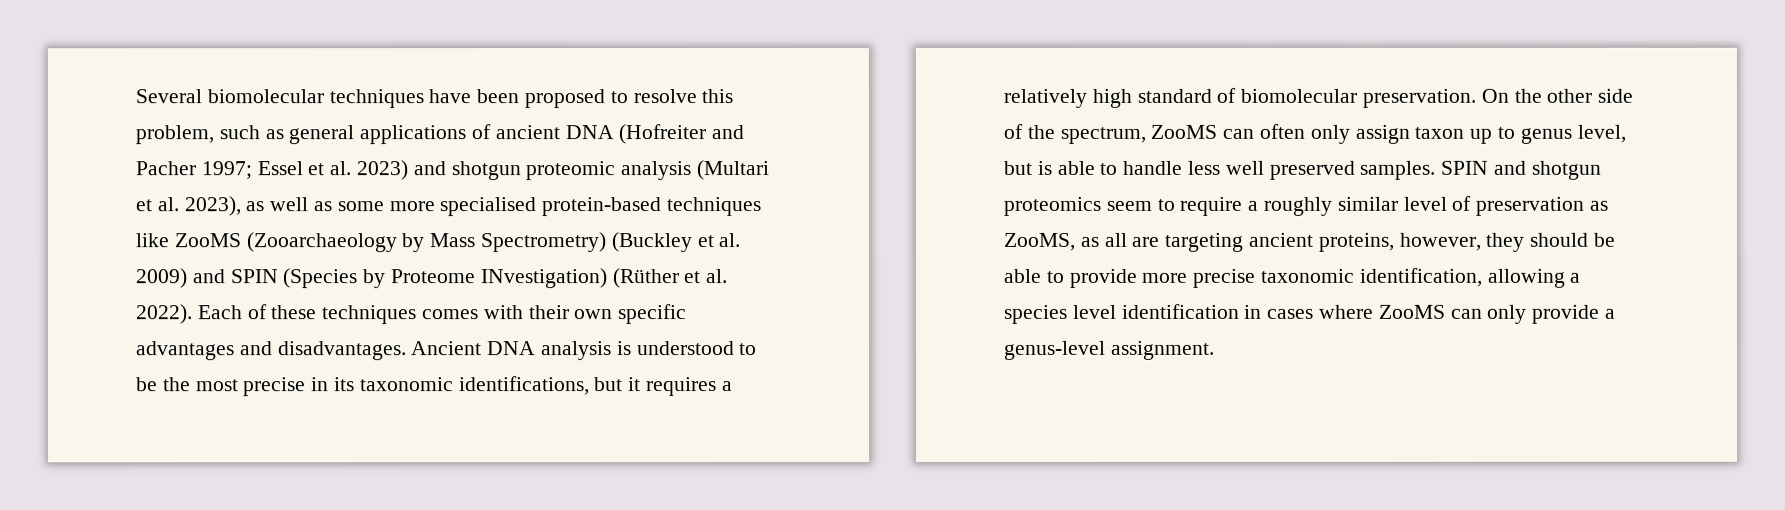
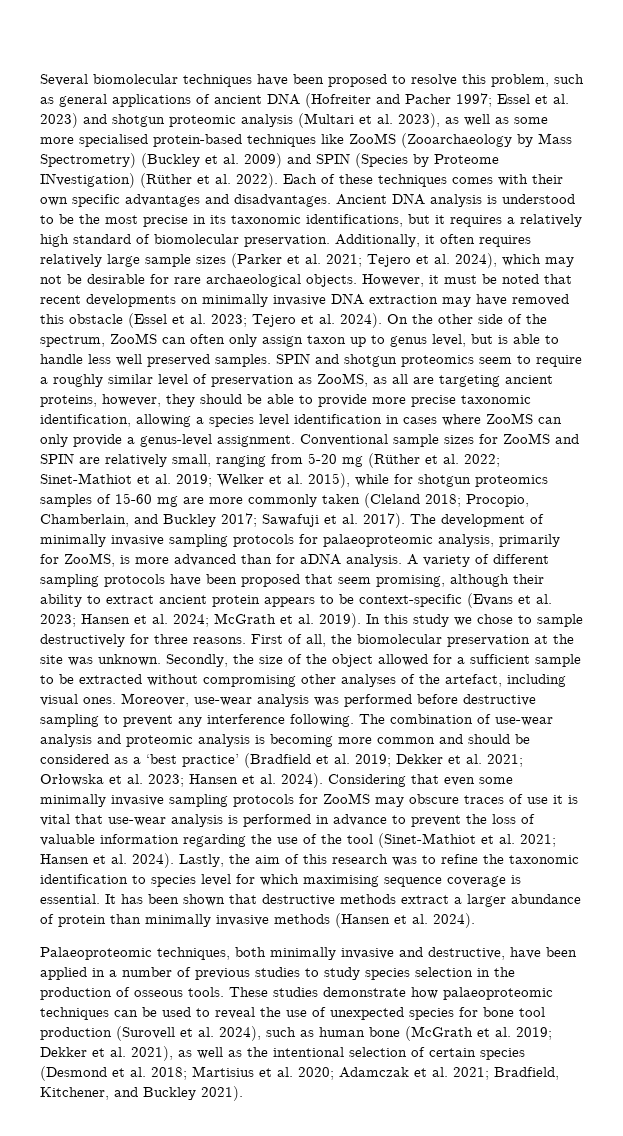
(1477, 98) none -> [335,234,531,247] [40,253,574,268] [40,274,572,287] [40,293,569,307] [40,313,382,328] Additionally, it often requires relatively large sample sizes (Parker et al. 2021; Tejero et al. 2024), which may not be desirable for rare archaeological objects. However, it must be noted that recent developments on minimally invasive DNA extraction may have removed this obstacle (Essel et al. 2023; Tejero et al. 2024).
(1215, 350) none -> [300,433,579,447] [40,453,500,468] [40,473,548,488] [40,493,529,508] [40,513,544,528] [40,534,560,547] [40,553,549,567] [40,574,544,587] [40,593,552,608] [40,613,583,628] [40,634,574,647] [40,654,581,667] [40,674,566,687] [40,693,536,707] [40,714,553,727] [40,734,530,747] [40,753,523,768] [40,773,513,788] [40,793,578,807] [40,814,535,827] [40,833,556,848] [40,853,579,868] [40,874,521,887] [40,894,581,907] [40,913,475,928] [40,947,577,960] [40,967,515,980] [40,987,553,1000] [40,1007,545,1020] [40,1026,552,1041] [40,1046,525,1061] [40,1066,559,1081] [40,1086,243,1101] Conventional sample sizes for ZooMS and SPIN are relatively small, ranging from 5-20 mg (Rüther et al. 2022; Sinet-Mathiot et al. 2019; Welker et al. 2015), while for shotgun proteomics samples of 15-60 mg are more commonly taken (Cleland 2018; Procopio, Chamberlain, and Buckley 2017; Sawafuji et al. 2017). The development of minimally invasive sampling protocols for palaeoproteomic analysis, primarily for ZooMS, is more advanced than for aDNA analysis. A variety of different sampling protocols have been proposed that seem promising, although their ability to extract ancient protein appears to be context-specific (Evans et al. 2023; Hansen et al. 2024; McGrath et al. 2019). In this study we chose to sample destructively for three reasons. First of all, the biomolecular preservation at the site was unknown. Secondly, the size of the object allowed for a sufficient sample to be extracted without compromising other analyses of the artefact, including visual ones. Moreover, use-wear analysis was performed before destructive sampling to prevent any interference following. The combination of use-wear analysis and proteomic analysis is becoming more common and should be considered as a ‘best practice’ (Bradfield et al. 2019; Dekker et al. 2021; Orłowska et al. 2023; Hansen et al. 2024). Considering that even some minimally invasive sampling protocols for ZooMS may obscure traces of use it is vital that use-wear analysis is performed in advance to prevent the loss of valuable information regarding the use of the tool (Sinet-Mathiot et al. 2021; Hansen et al. 2024). Lastly, the aim of this research was to refine the taxonomic identification to species level for which maximising sequence coverage is essential. It has been shown that destructive methods extract a larger abundance of protein than minimally invasive methods (Hansen et al. 2024). // Palaeoproteomic techniques, both minimally invasive and destructive, have been applied in a number of previous studies to study species selection in the production of osseous tools. These studies demonstrate how palaeoproteomic techniques can be used to reveal the use of unexpected species for bone tool production (Surovell et al. 2024), such as human bone (McGrath et al. 2019; Dekker et al. 2021), as well as the intentional selection of certain species (Desmond et al. 2018; Martisius et al. 2020; Adamczak et al. 2021; Bradfield, Kitchener, and Buckley 2021).

